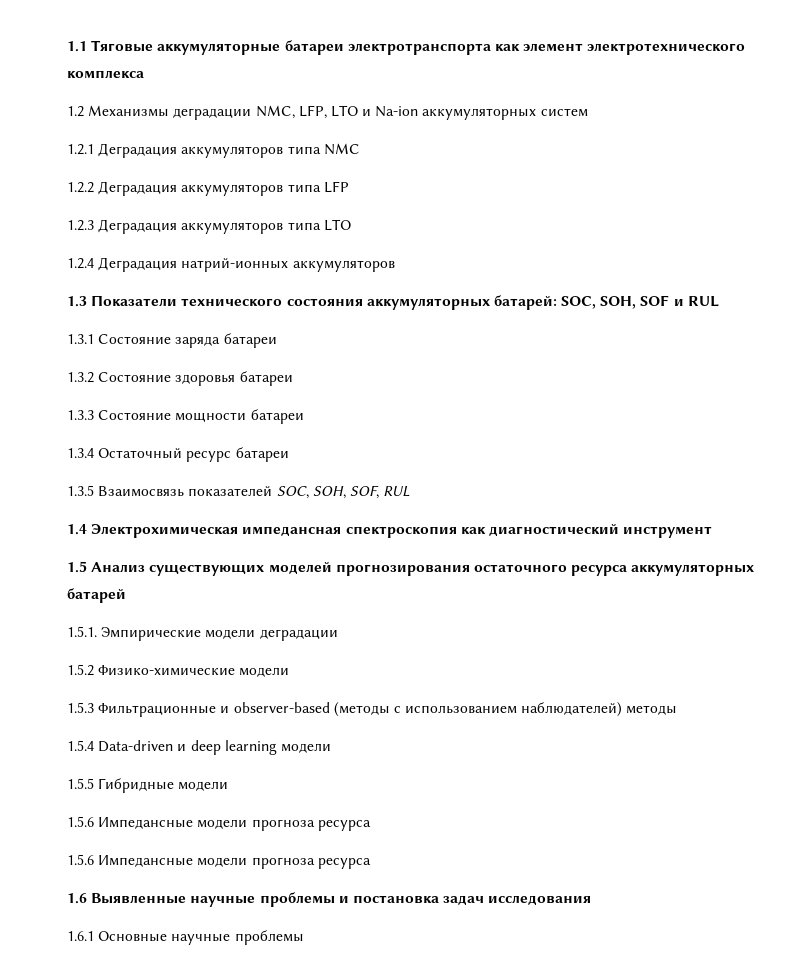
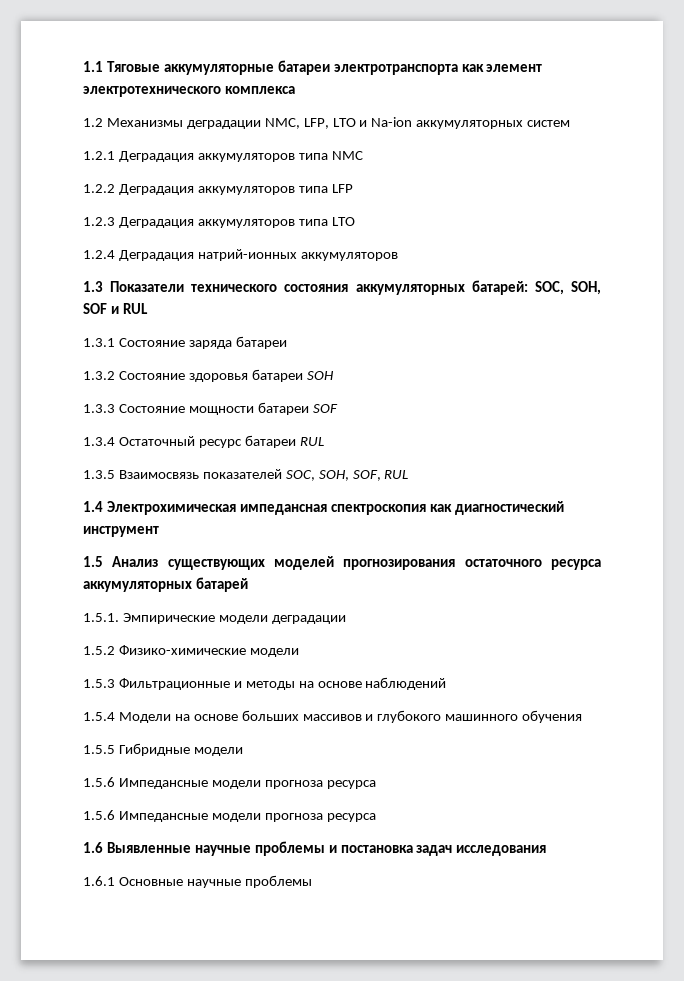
(293, 378) none -> [306,371,334,380] SOH
(304, 416) none -> [312,404,338,413] SOF
(289, 454) none -> [299,437,324,446] RUL
[233,702,678,717] [67,740,331,755] observer-based (методы с использованием наблюдателей) методы // 1.5.4 Data-driven и deep learning модели -> [245,677,447,690] [83,710,583,723] методы на основе наблюдений // 1.5.4 Модели на основе больших массивов и глубокого машинного обучения

